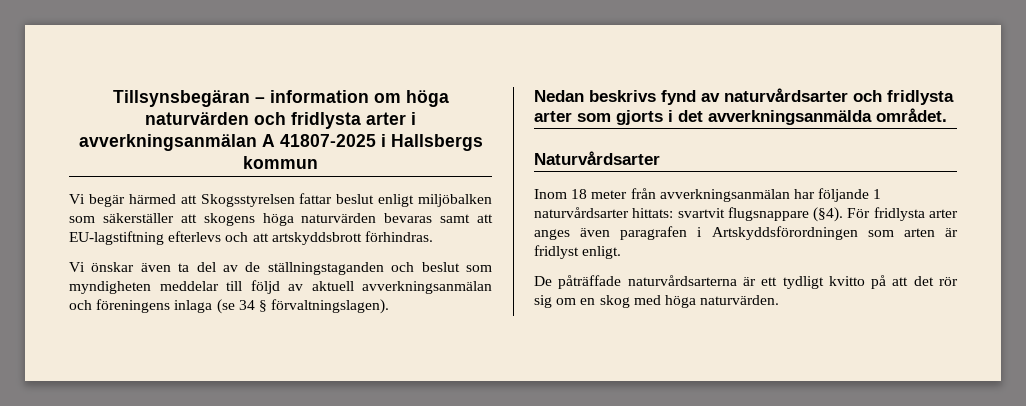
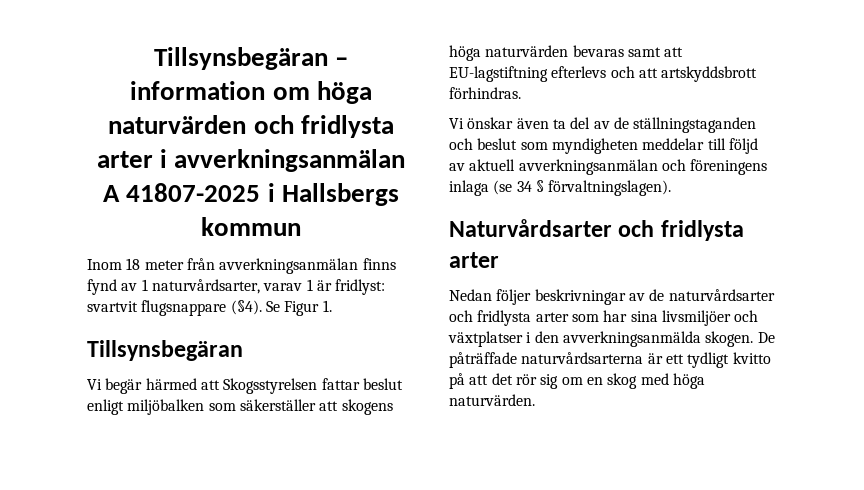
(318, 162) none -> [87,258,396,274] [87,279,386,295] [87,300,332,316] [87,340,243,361] // Inom 18 meter från avverkningsanmälan finns fynd av 1 naturvårdsarter, varav 1 är fridlyst: svartvit flugsnappare (§4). Se Figur 1. // Tillsynsbegäran
[534,90,720,105] Nedan beskrivs fynd av -> [449,219,744,241] [449,252,499,268] [449,289,665,305] Naturvårdsarter och fridlysta arter // Nedan följer beskrivningar av de
[616,108,947,125] [534,151,660,165] [534,188,882,202] [534,207,958,222] [534,226,958,240] [534,245,622,259] gjorts i det avverkningsanmälda området. // Naturvårdsarter // Inom 18 meter från avverkningsanmälan har följande 1 naturvårdsarter hittats: svartvit flugsnappare (§4). För fridlysta arter anges även paragrafen i Artskyddsförordningen som arten är fridlyst enligt. // -> [603,310,759,326] [448,331,754,347] har sina livsmiljöer och växtplatser i den avverkningsanmälda skogen.

